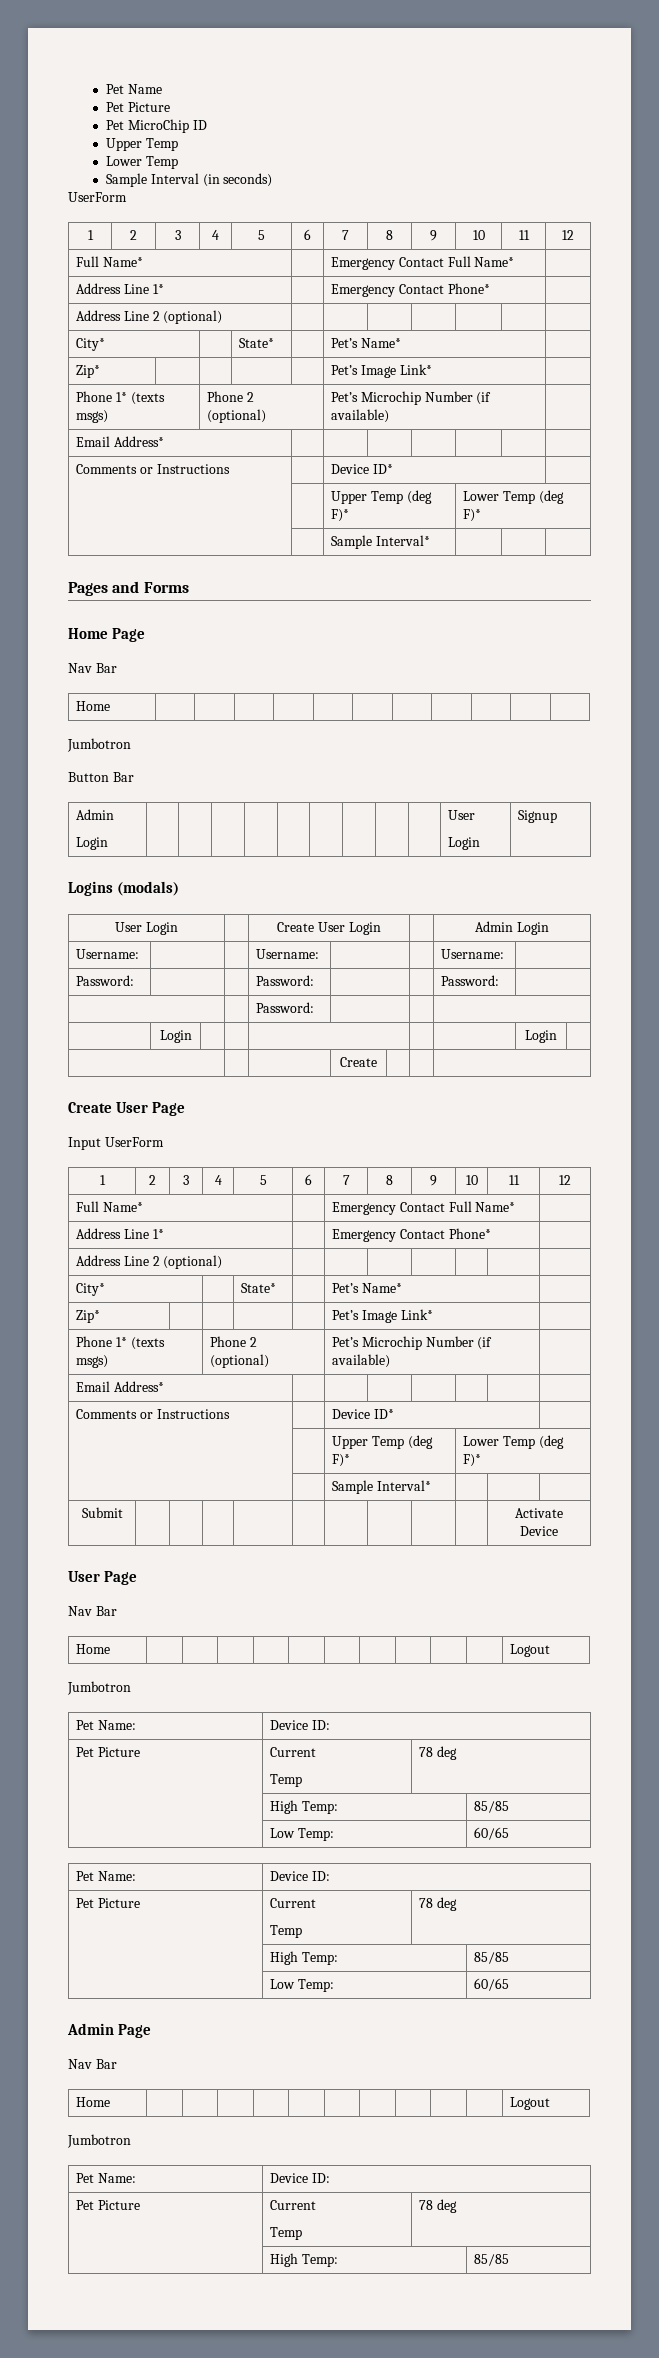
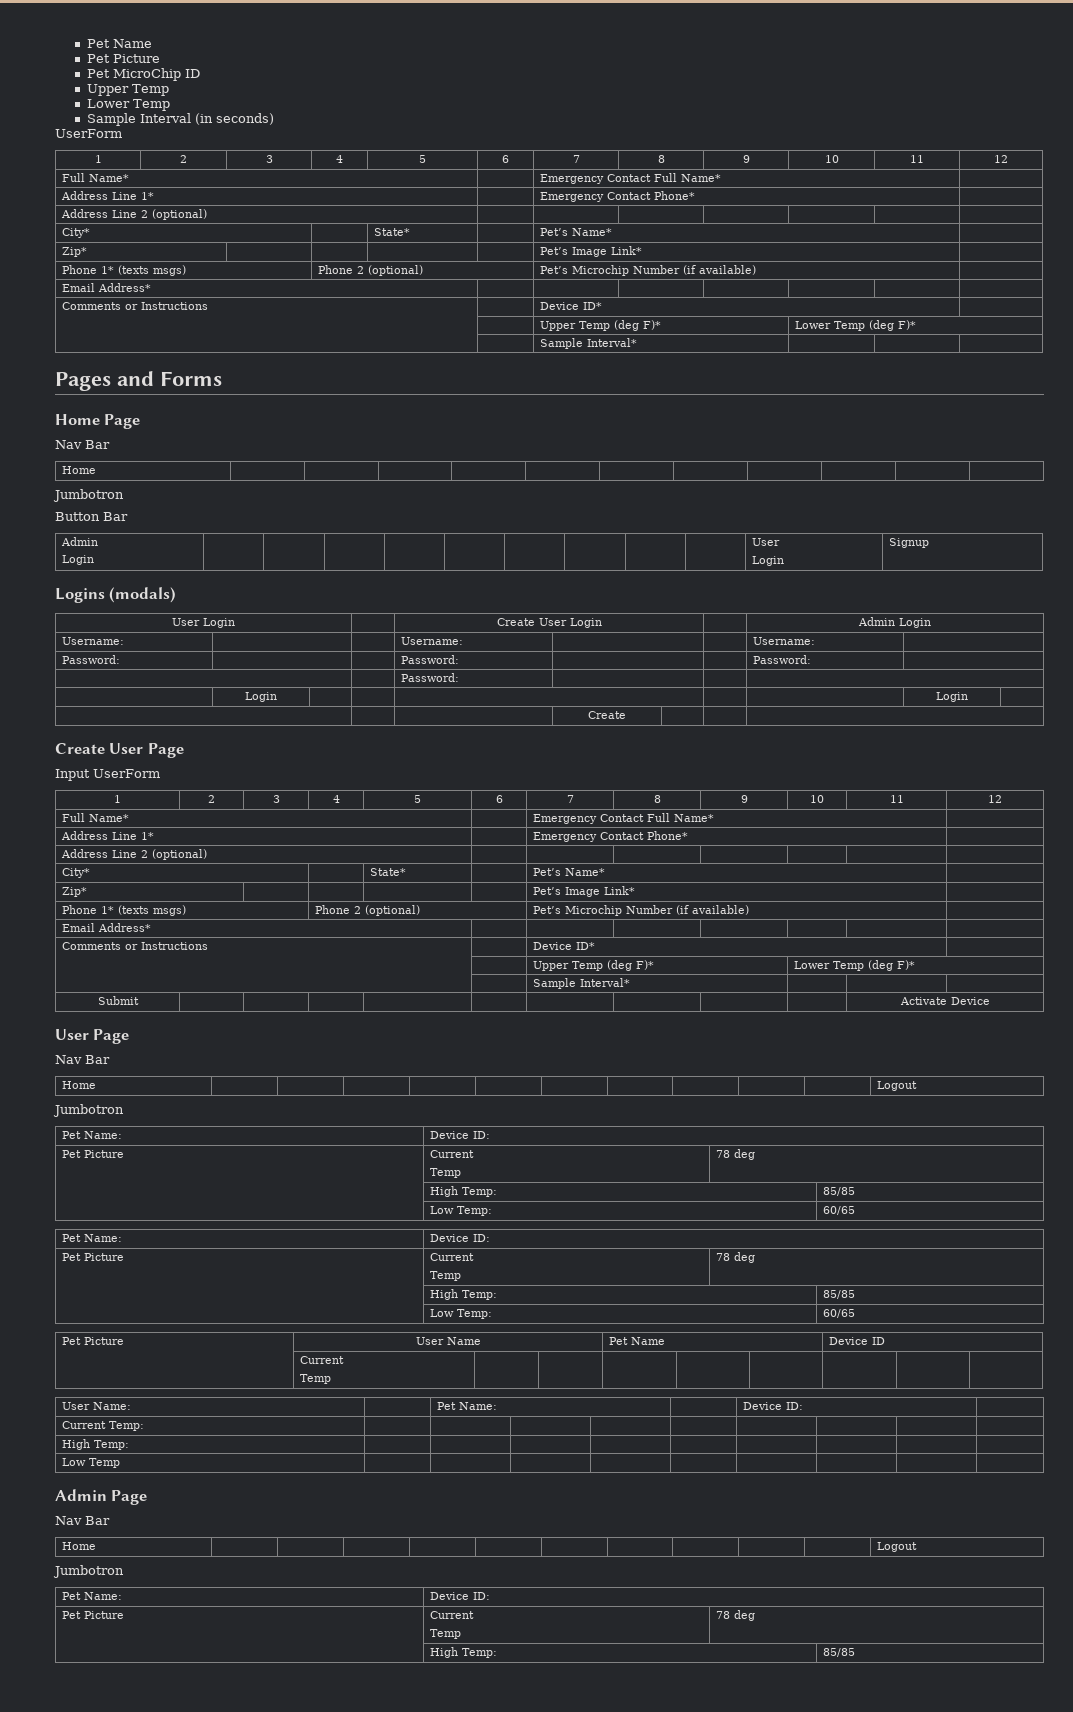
(510, 1984) none -> [62,1337,125,1345] [415,1337,481,1345] [609,1337,666,1345] [829,1337,886,1345] [300,1356,345,1364] [300,1374,332,1384] [62,1402,132,1410] [437,1402,498,1410] [743,1402,804,1410] [62,1421,145,1431] [62,1439,130,1450] [62,1458,121,1468] // Pet Picture | User Name | Pet Name | Device ID // | Current // Temp | | | | | | | | // User Name: | | Pet Name: | | Device ID: | // Current Temp: | | | | | | | | | // High Temp: | | | | | | | | | // Low Temp | | | | | | | | |

